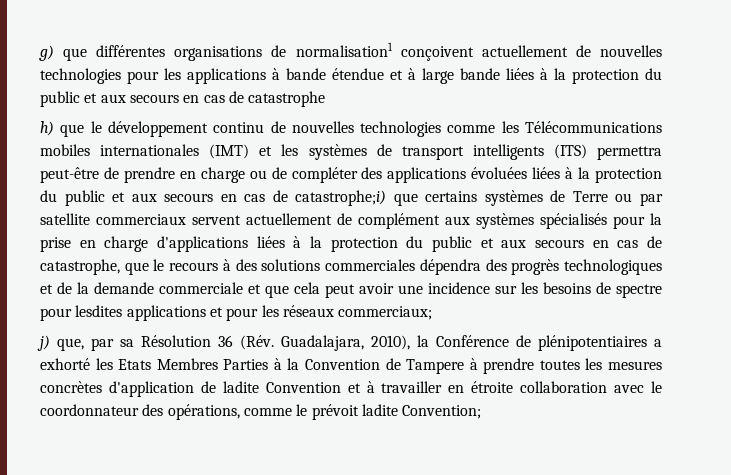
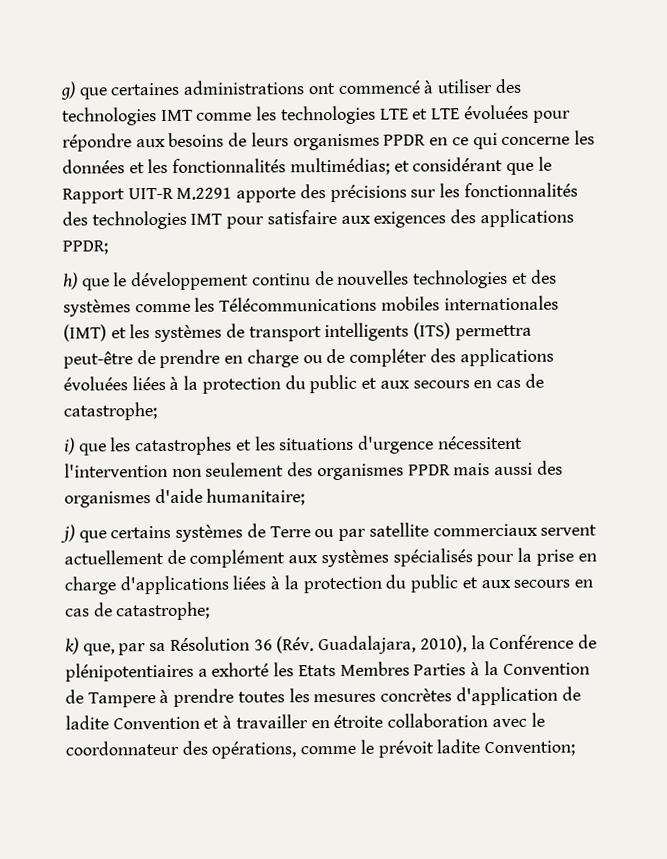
[96,42,662,61] [40,68,662,84] [40,91,326,107] différentes organisations de normalisation1 conçoivent actuellement de nouvelles technologies pour les applications à bande étendue et à large bande liées à la protection du public et aux secours en cas de catastrophe -> [110,78,522,96] [62,104,571,126] [62,130,595,152] [62,156,552,176] [62,182,578,204] [62,208,574,230] [62,240,108,255] certaines administrations ont commencé à utiliser des technologies IMT comme les technologies LTE et LTE évoluées pour répondre aux besoins de leurs organismes PPDR en ce qui concerne les données et les fonctionnalités multimédias; et considérant que le Rapport UIT-R M.2291 apporte des précisions sur les fonctionnalités des technologies IMT pour satisfaire aux exigences des applications PPDR;
(442, 129) none -> [511,269,557,284] [63,299,131,317] et des systèmes
[295,190,387,206] catastrophe;i) -> [63,402,157,421] [64,435,523,456] [64,460,563,481] [64,488,306,508] [60,524,75,543] catastrophe; // i) que les catastrophes et les situations d'urgence nécessitent l'intervention non seulement des organismes PPDR mais aussi des organismes d'aide humanitaire; // j)
[40,259,663,275] [40,282,662,298] [40,305,433,321] [37,335,50,351] catastrophe, que le recours à des solutions commerciales dépendra des progrès technologiques et de la demande commerciale et que cela peut avoir une incidence sur les besoins de spectre pour lesdites applications et pour les réseaux commerciaux; // j) -> [116,601,211,621] [65,637,79,655] catastrophe; // k)

